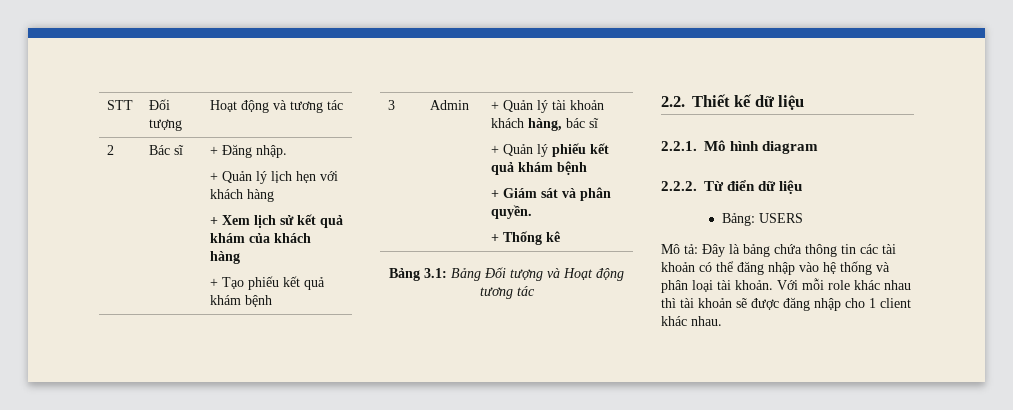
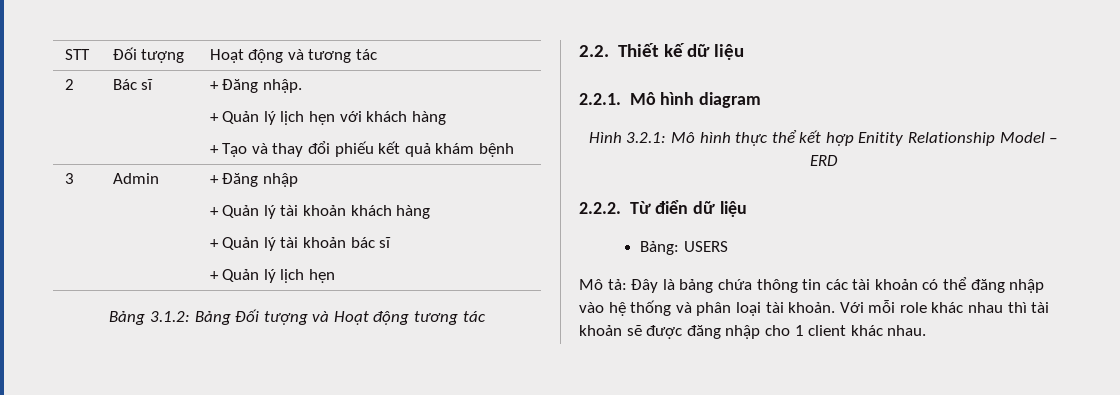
[209,214,343,228] [209,233,311,243] [209,251,240,264] // + Xem lịch sử kết quả khám của khách hàng -> (446, 118) none
(244, 283) none -> [251,141,330,157] và thay đổi
(499, 105) none -> [222,173,298,187] [209,207,219,216] Đăng nhập // +
[527,118,562,131] hàng, -> [396,205,431,219] [209,237,346,251] hàng // + Quản lý tài khoản
[551,143,609,157] [490,161,587,175] [490,187,611,201] [490,205,532,219] [490,231,560,245] [389,268,447,281] phiếu kết quả khám bệnh // + Giám sát và phân quyền. // + Thống kê // Bảng 3.1: -> [280,269,335,283] [109,311,190,325] lịch hẹn // Bảng 3.1.2:
(819, 147) none -> [588,130,1058,146] [809,155,838,166] // Hình 3.2.1: Mô hình thực thể kết hợp Enitity Relationship Model – ERD

